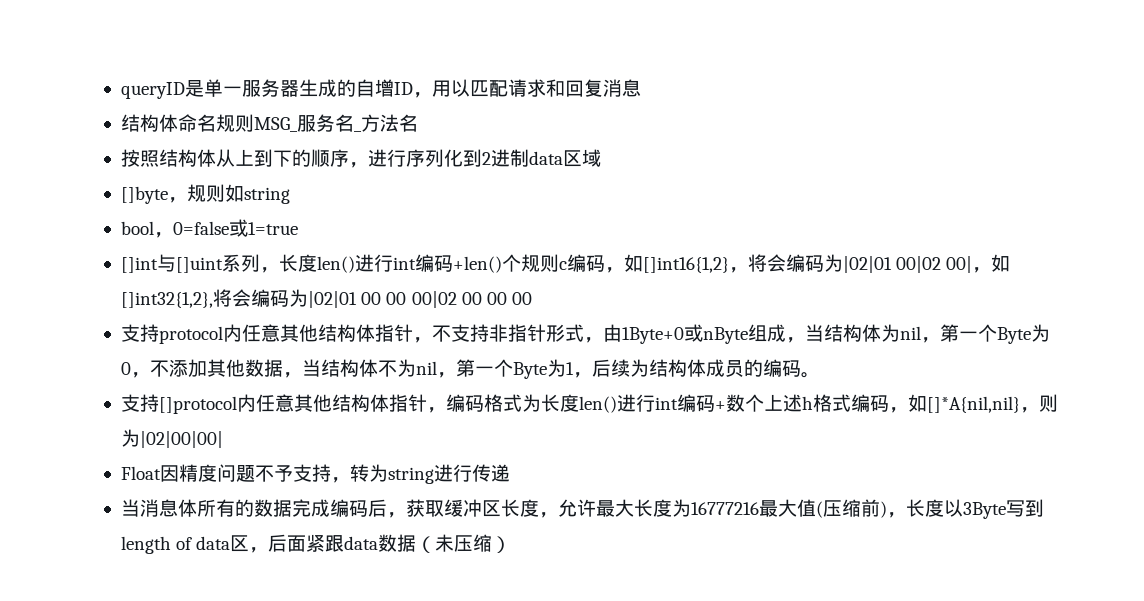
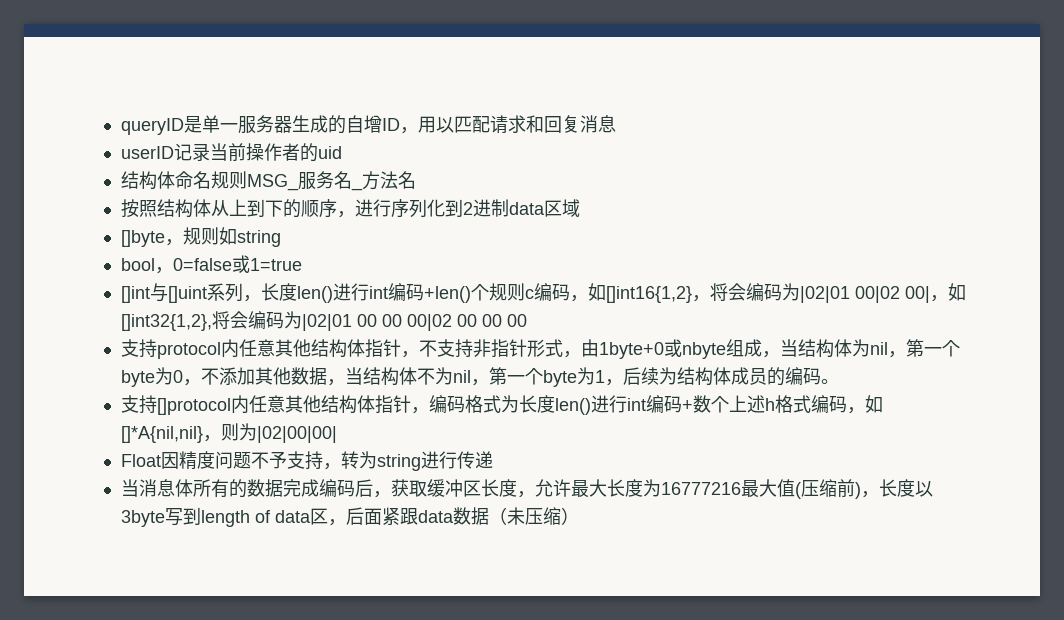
(642, 88) none -> [120,143,342,162] // userID记录当前操作者的uid
[622,324,749,344] 1Byte+0或nByte -> [598,339,726,359] 1byte+0或nbyte
[997,327,1032,344] Byte -> [120,370,155,387] byte
[513,362,548,379] Byte -> [542,370,577,387] byte
[963,502,1007,519] 3Byte -> [120,510,165,527] 3byte

